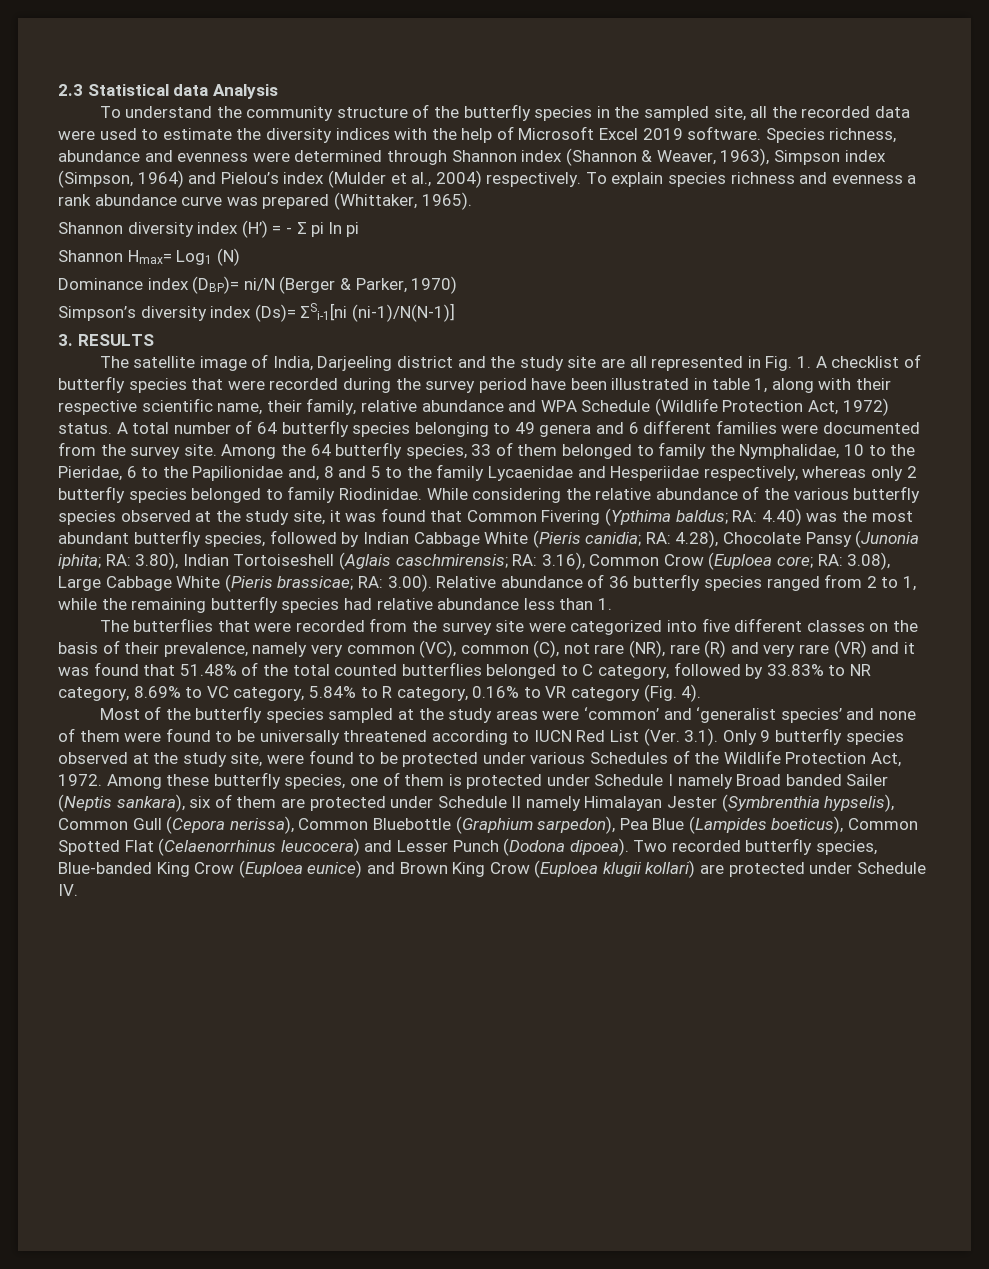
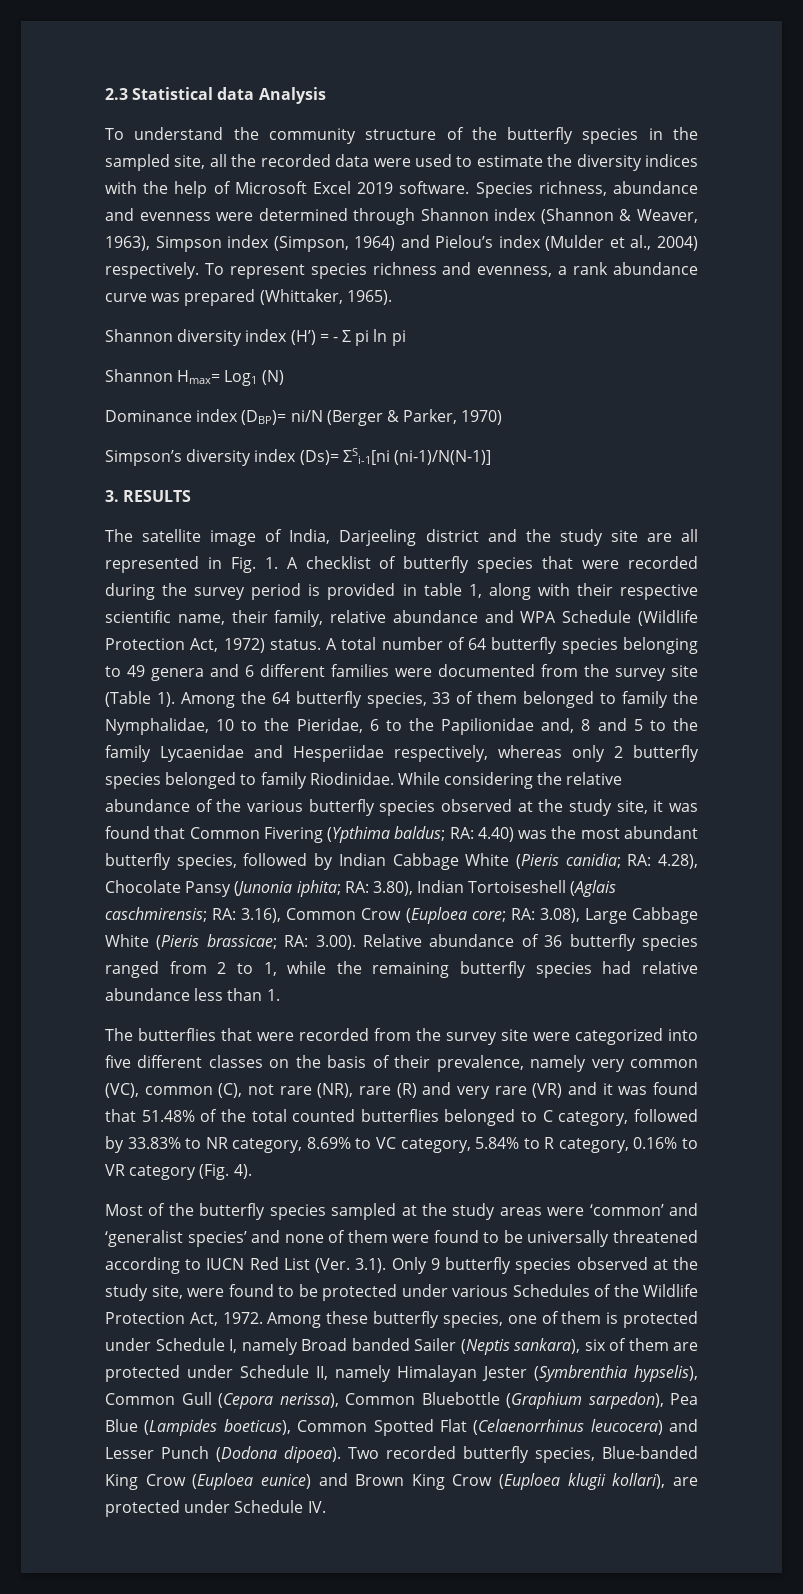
[611,172,664,187] explain -> [229,264,305,279] represent
[831,175,903,184] evenness -> [477,266,553,277] evenness,
[531,378,690,390] have been illustrated -> [308,583,396,600] is provided
[183,444,217,456] site. -> [671,665,698,677] [105,691,175,707] site (Table 1).
[668,774,674,786] I -> [229,1339,237,1353] I,
[511,796,522,808] II -> [316,1366,328,1380] II,
[645,860,696,878] kollari) -> [612,1473,666,1489] kollari),

